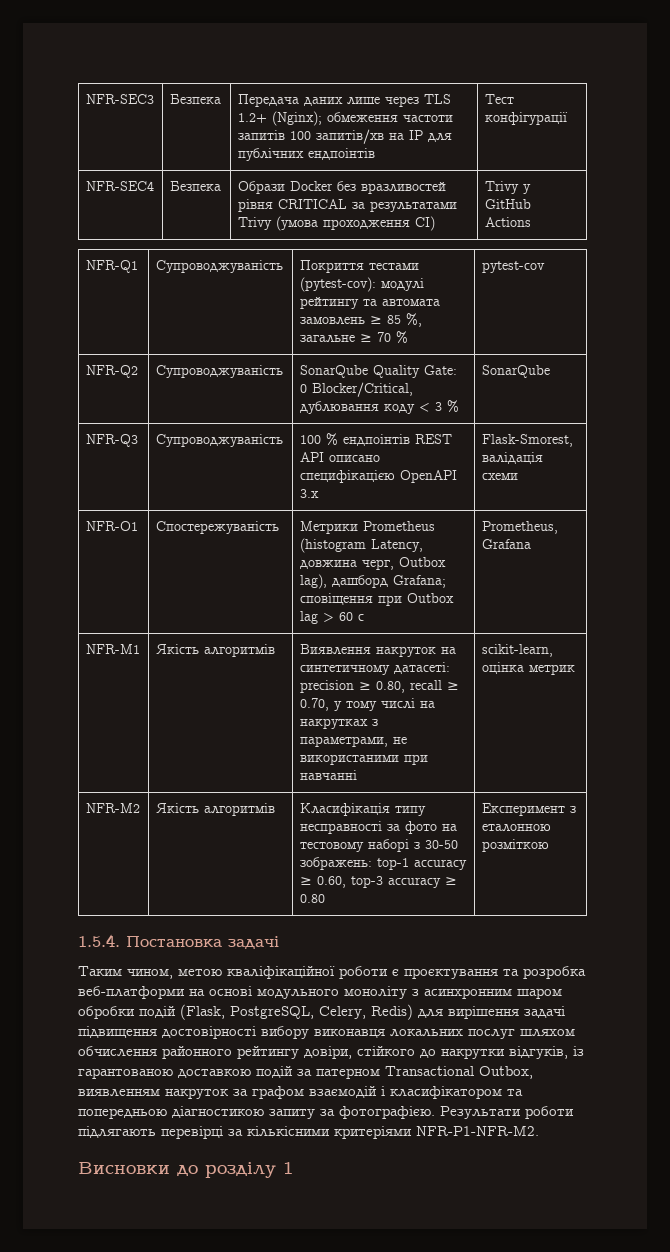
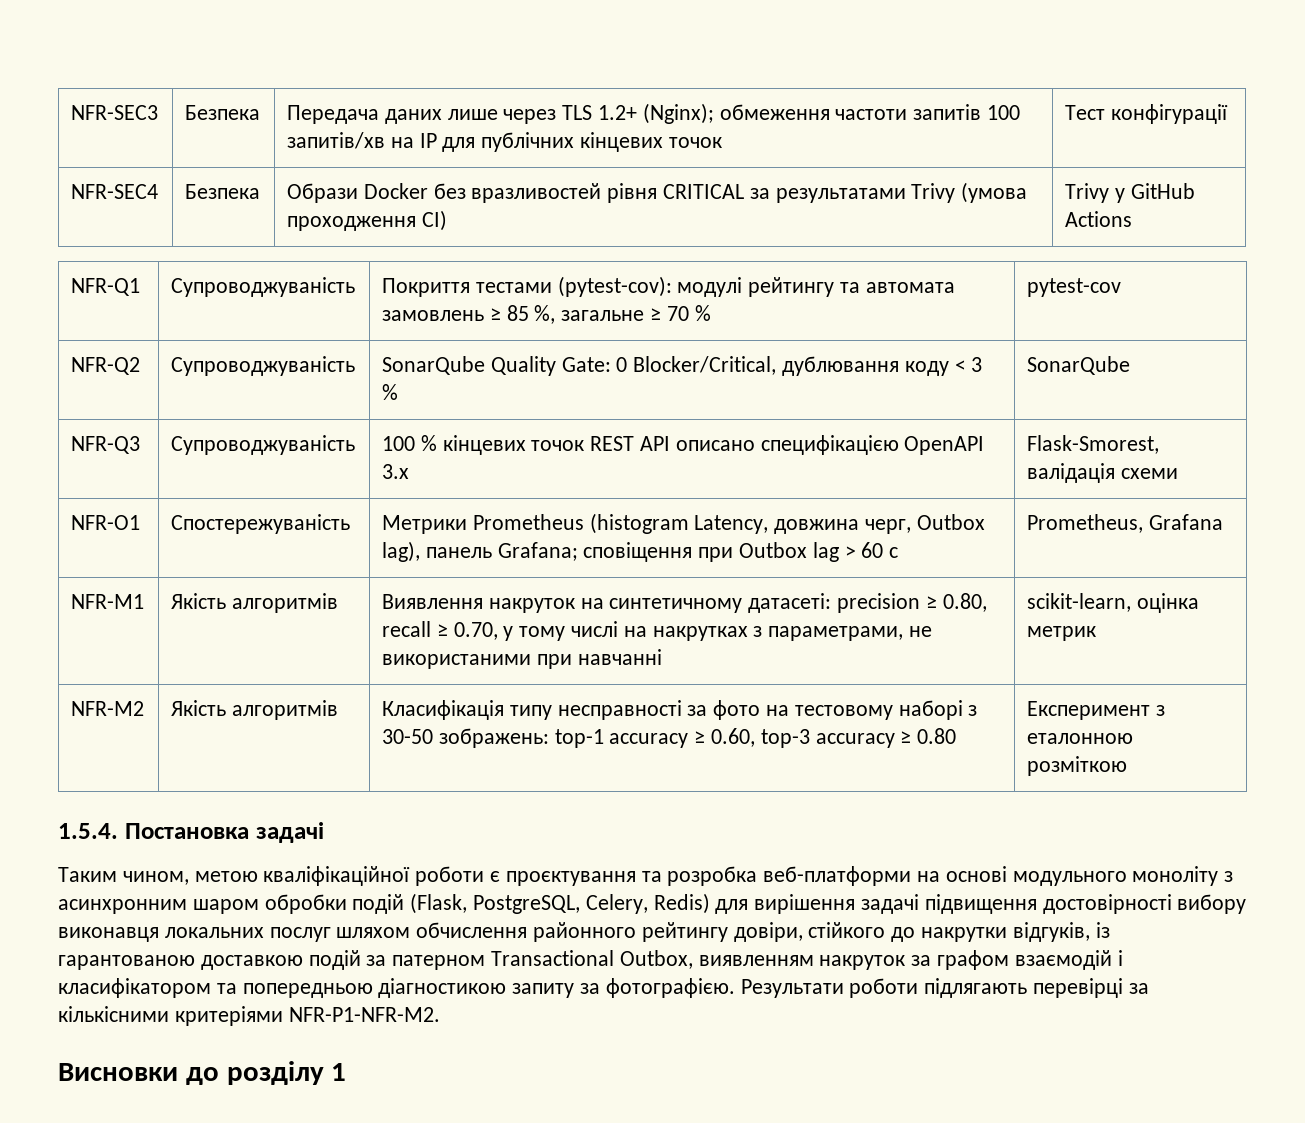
[307,148,375,160] ендпоінтів -> [580,132,722,152] кінцевих точок
[342,434,410,446] ендпоінтів -> [442,435,585,455] кінцевих точок
[331,575,388,588] дашборд -> [425,547,492,558] панель

